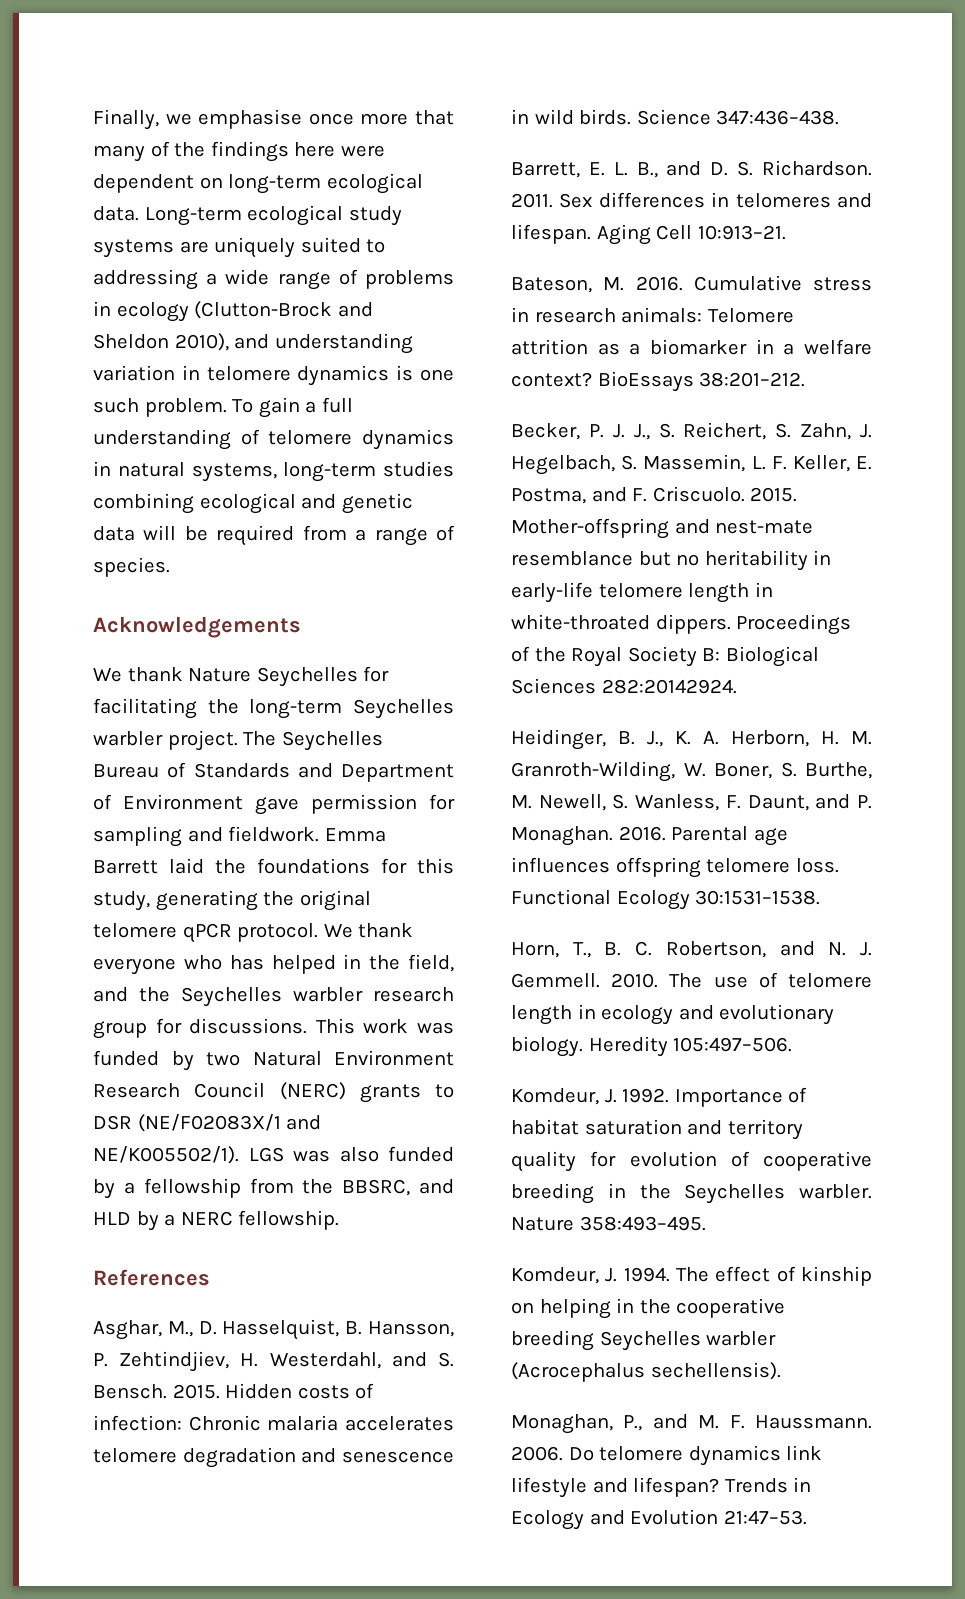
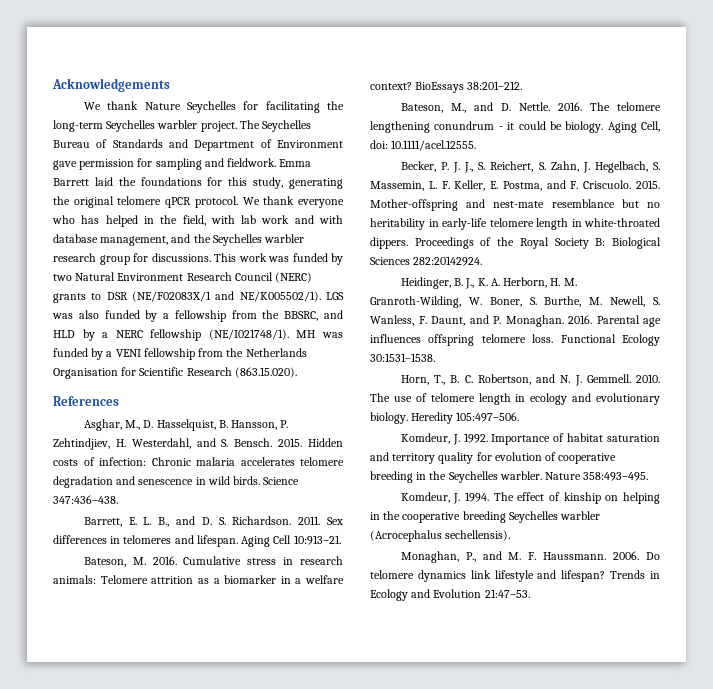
[93,109,454,130] [93,141,385,162] [93,173,423,194] [93,205,402,226] [93,237,386,258] [93,269,454,290] [93,301,373,322] [93,333,413,354] [93,365,454,386] [93,397,353,418] [93,429,454,450] [93,461,454,482] [93,493,413,514] [93,525,455,546] [93,557,170,577] Finally, we emphasise once more that many of the findings here were dependent on long-term ecological data. Long-term ecological study systems are uniquely suited to addressing a wide range of problems in ecology (Clutton-Brock and Sheldon 2010), and understanding variation in telomere dynamics is one such problem. To gain a full understanding of telomere dynamics in natural systems, long-term studies combining ecological and genetic data will be required from a range of species. // -> (52, 85) none
(454, 963) none -> [210,215,344,224] [53,234,169,246] with lab work and with database management,
[238,1210,340,1230] fellowship. -> [150,329,343,341] [53,348,307,360] [53,367,297,379] fellowship (NE/I021748/1). MH was funded by a VENI fellowship from the Netherlands Organisation for Scientific Research (863.15.020).
(806, 379) none -> [400,102,661,113] [370,121,660,133] [370,140,477,151] // Bateson, M., and D. Nettle. 2016. The telomere lengthening conundrum - it could be biology. Aging Cell, doi: 10.1111/acel.12555.

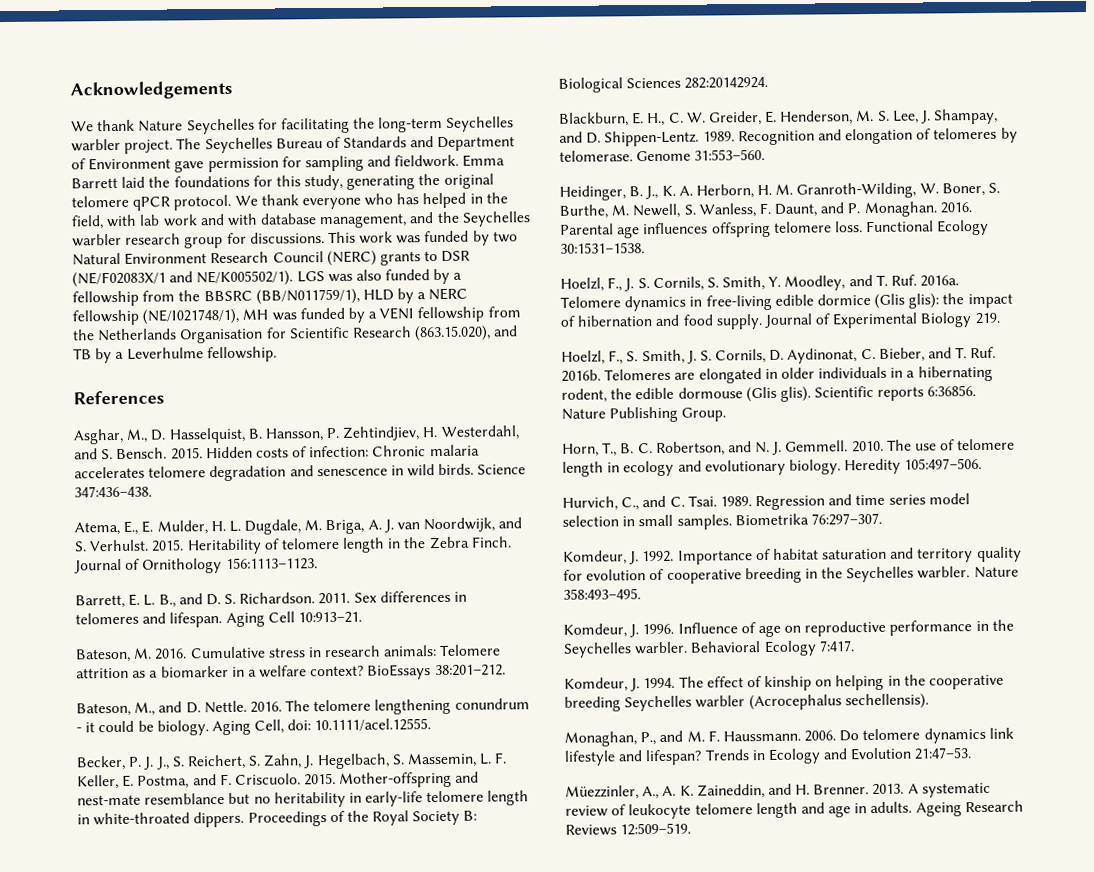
[284,310,343,321] BBSRC, and -> [203,288,360,305] BBSRC (BB/N011759/1),
[208,329,289,340] (NE/I021748/1). -> [142,308,240,325] (NE/I021748/1),
[234,367,297,378] (863.15.020). -> [414,325,519,342] [73,346,277,364] (863.15.020), and TB by a Leverhulme fellowship.
(118, 499) none -> [74,517,523,536] [74,536,512,555] [74,557,318,574] // Atema, E., E. Mulder, H. L. Dugdale, M. Briga, A. J. van Noordwijk, and S. Verhulst. 2015. Heritability of telomere length in the Zebra Finch. Journal of Ornithology 156:1113–1123.
(483, 261) none -> [559,108,999,127] [559,127,1018,147] [559,148,766,162] // Blackburn, E. H., C. W. Greider, E. Henderson, M. S. Lee, J. Shampay, and D. Shippen-Lentz. 1989. Recognition and elongation of telomeres by telomerase. Genome 31:553–560.
(435, 357) none -> [560,274,960,292] [560,293,1013,312] [560,312,1000,330] [561,346,997,365] [561,365,993,384] [561,385,977,403] [561,406,727,423] // Hoelzl, F., J. S. Cornils, S. Smith, Y. Moodley, and T. Ruf. 2016a. Telomere dynamics in free-living edible dormice (Glis glis): the impact of hibernation and food supply. Journal of Experimental Biology 219. // Hoelzl, F., S. Smith, J. S. Cornils, D. Aydinonat, C. Bieber, and T. Ruf. 2016b. Telomeres are elongated in older individuals in a hibernating rodent, the edible dormouse (Glis glis). Scientific reports 6:36856. Nature Publishing Group.
(520, 417) none -> [562,493,970,511] [562,512,882,530] // Hurvich, C., and C. Tsai. 1989. Regression and time series model selection in small samples. Biometrika 76:297–307.
(649, 476) none -> [563,619,1014,638] [563,640,855,658] // Komdeur, J. 1996. Influence of age on reproductive performance in the Seychelles warbler. Behavioral Ecology 7:417.
(530, 593) none -> [565,782,991,800] [565,800,1024,820] [565,822,692,836] // Müezzinler, A., A. K. Zaineddin, and H. Brenner. 2013. A systematic review of leukocyte telomere length and age in adults. Ageing Research Reviews 12:509–519.

